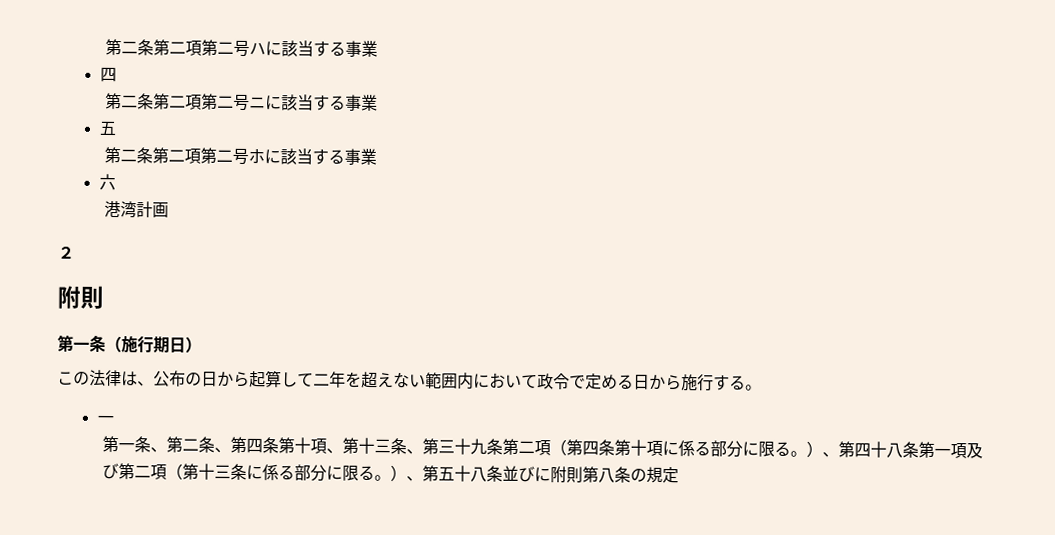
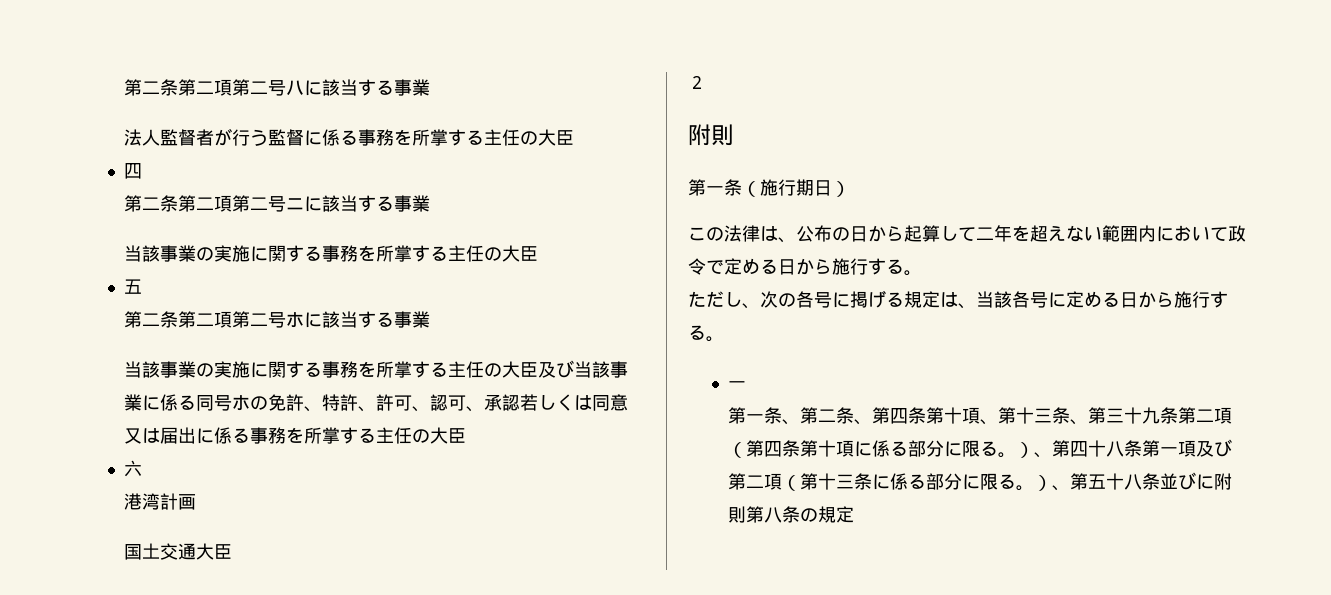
(379, 48) none -> [124,128,575,146] // 法人監督者が行う監督に係る事務を所掌する主任の大臣
(379, 102) none -> [124,245,539,262] // 当該事業の実施に関する事務を所掌する主任の大臣
(378, 156) none -> [124,360,629,378] [124,394,629,412] [124,427,467,444] // 当該事業の実施に関する事務を所掌する主任の大臣及び当該事業に係る同号ホの免許、特許、許可、認可、承認若しくは同意又は届出に係る事務を所掌する主任の大臣
(170, 210) none -> [124,543,233,560] // 国土交通大臣
(762, 387) none -> [688,290,1228,309] [688,325,724,342] // ただし、次の各号に掲げる規定は、当該各号に定める日から施行する。

